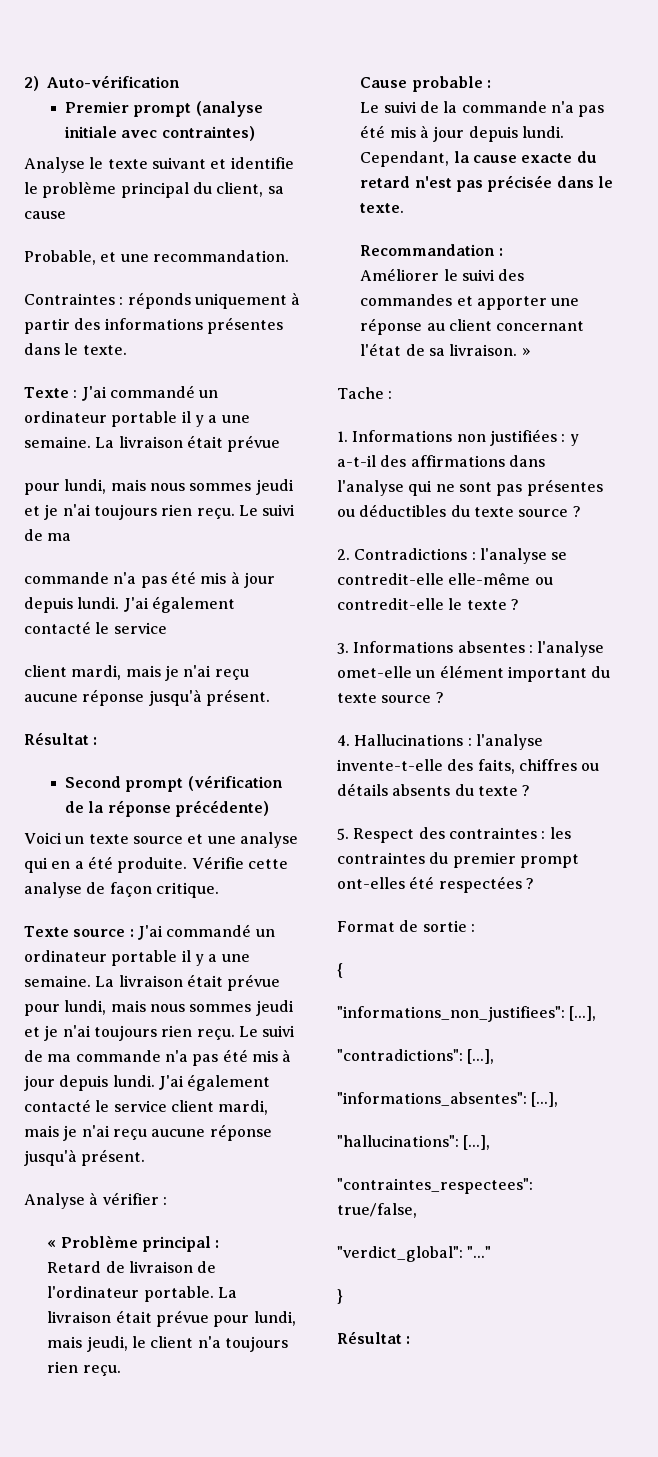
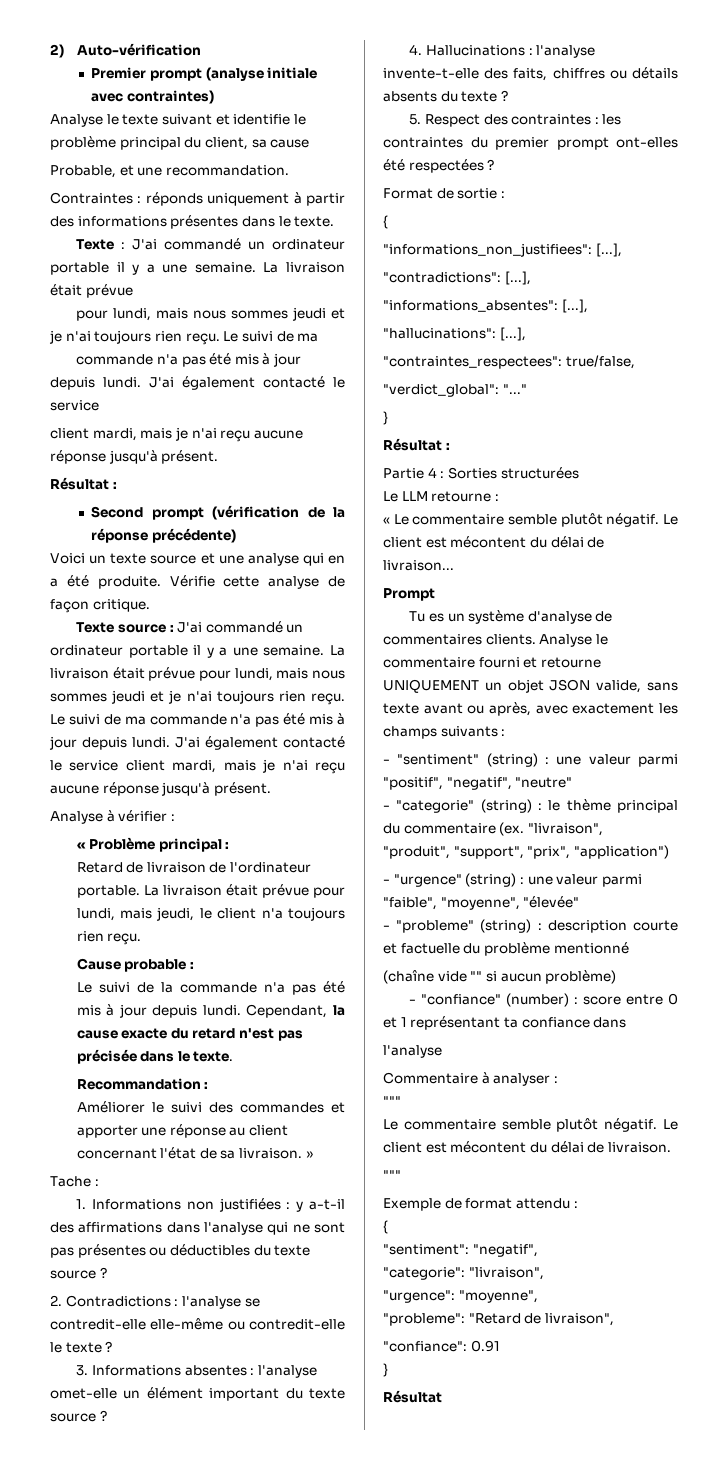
(411, 1340) none -> [383,467,579,479] [383,491,499,502] [383,513,678,527] [383,536,605,548] [383,560,454,571] [383,588,435,601] [409,610,613,624] [383,634,608,647] [383,657,601,668] [383,679,678,693] [383,702,678,716] [383,726,506,739] [383,753,678,767] [383,777,573,790] [383,799,678,813] [383,822,603,836] [383,845,669,859] [383,873,642,887] [383,896,580,910] [383,919,678,933] [383,942,629,956] [383,970,617,984] [409,993,678,1007] [383,1016,627,1030] [383,1045,442,1058] [383,1072,558,1086] [383,1096,401,1106] [383,1118,678,1132] [383,1141,671,1153] [383,1170,401,1180] [383,1198,578,1211] [383,1220,388,1234] [383,1244,538,1257] [383,1267,544,1280] [383,1290,538,1303] [383,1313,614,1326] [383,1340,500,1352] [383,1363,388,1377] [383,1390,442,1403] // Partie 4 : Sorties structurées // Le LLM retourne : // « Le commentaire semble plutôt négatif. Le client est mécontent du délai de livraison... // Prompt // Tu es un système d'analyse de commentaires clients. Analyse le commentaire fourni et retourne UNIQUEMENT un objet JSON valide, sans texte avant ou après, avec exactement les champs suivants : // - "sentiment" (string) : une valeur parmi "positif", "negatif", "neutre" // - "categorie" (string) : le thème principal du commentaire (ex. "livraison", // "produit", "support", "prix", "application") // - "urgence" (string) : une valeur parmi "faible", "moyenne", "élevée" // - "probleme" (string) : description courte et factuelle du problème mentionné // (chaîne vide "" si aucun problème) // - "confiance" (number) : score entre 0 et 1 représentant ta confiance dans // l'analyse // Commentaire à analyser : // """ // Le commentaire semble plutôt négatif. Le client est mécontent du délai de livraison. // """ // Exemple de format attendu : // { // "sentiment": "negatif", // "categorie": "livraison", // "urgence": "moyenne", // "probleme": "Retard de livraison", // "confiance": 0.91 // } // Résultat

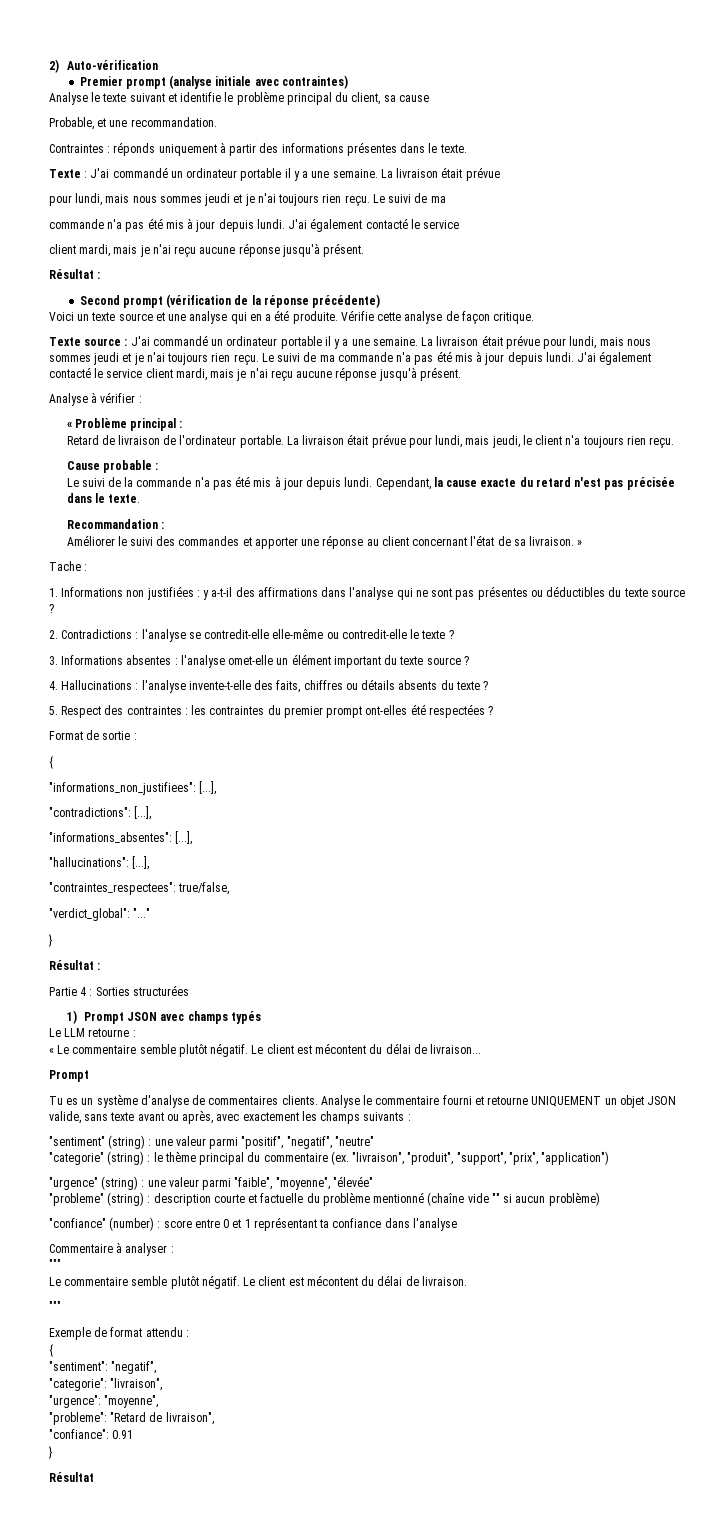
(579, 473) none -> [66,1010,261,1024] // 1) Prompt JSON avec champs typés
[383,759,390,764] - -> (411, 1117) none
[383,805,390,810] - -> (374, 1141) none
(603, 829) // -> (405, 1158) none
[383,879,390,884] - -> (610, 1158) none
[383,925,390,930] - -> (373, 1181) none
(629, 948) // -> (425, 1197) none
[409,999,417,1004] - -> (600, 1199) none
(627, 1022) // -> (410, 1223) none

